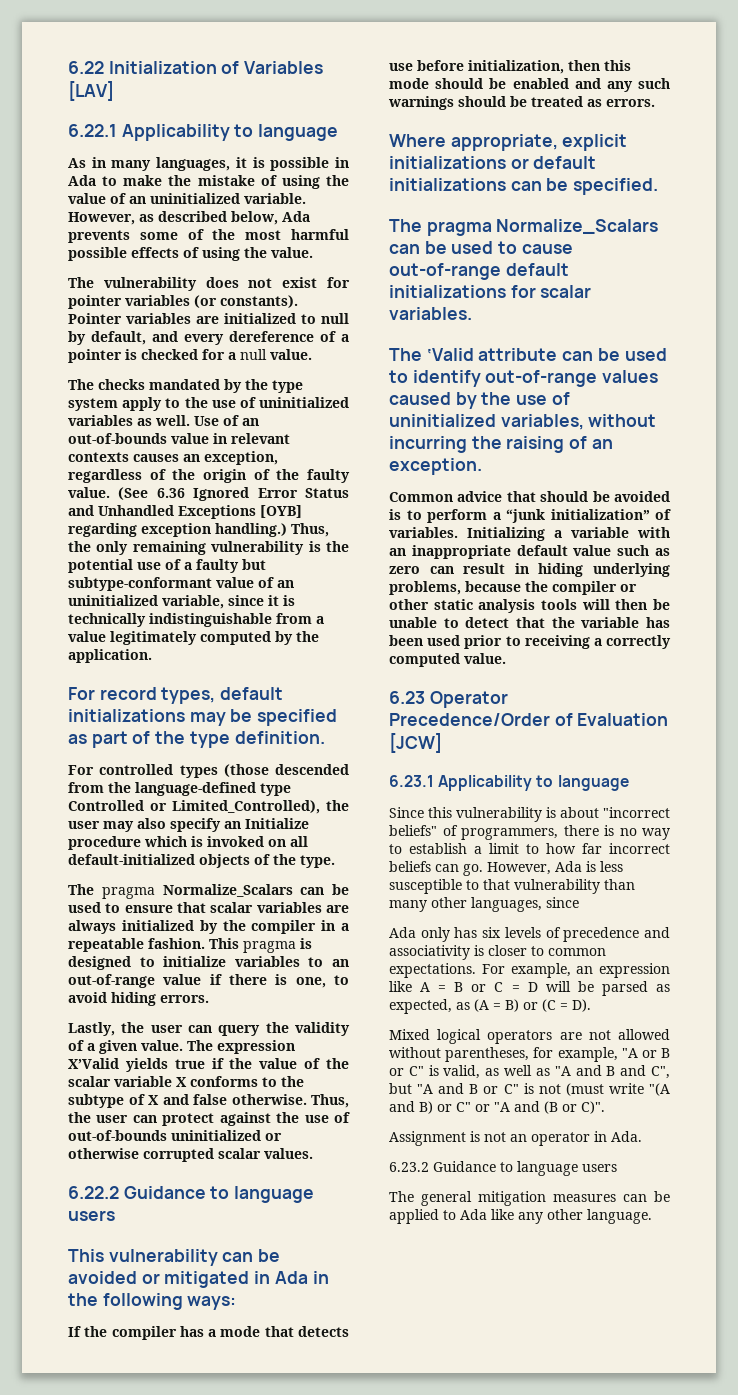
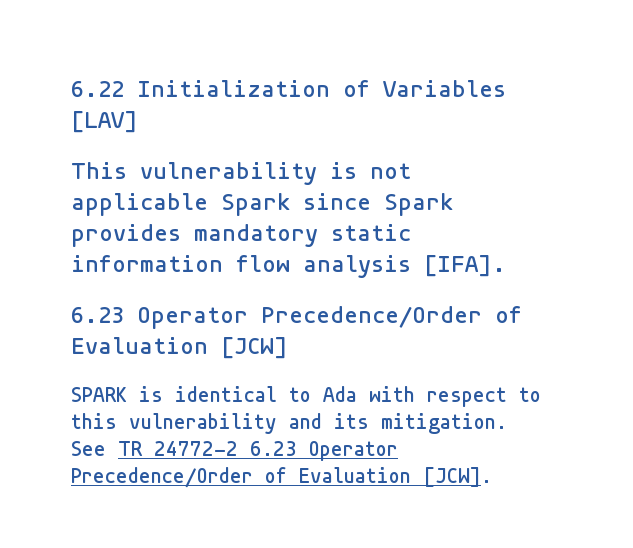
[68,124,339,141] [68,157,350,171] [68,175,349,189] [68,193,306,204] [68,211,310,225] [68,229,349,243] [68,247,313,261] [68,277,350,291] [68,295,298,309] [68,313,349,324] [68,331,349,345] [68,349,312,363] [68,379,303,393] [68,397,349,411] [68,415,259,426] [68,433,290,444] [68,451,278,465] [68,469,350,483] [68,487,349,501] [68,505,302,519] [68,523,329,537] [68,541,349,555] [68,559,266,573] [68,577,294,591] [68,595,295,609] [68,613,324,627] [68,631,319,645] [68,649,152,663] [68,687,284,704] [68,709,338,726] [68,731,325,748] [68,764,349,778] [68,782,291,796] [68,800,349,814] [68,818,309,832] [68,836,308,850] [68,854,335,868] [68,884,349,899] [68,902,349,913] [68,920,350,934] [68,938,312,953] [68,956,349,970] [68,974,349,988] [68,992,209,1006] [68,1022,350,1036] [68,1040,295,1054] [68,1058,349,1072] [68,1076,304,1087] [68,1094,349,1108] [68,1112,350,1126] [68,1130,282,1141] [68,1148,313,1162] [68,1186,315,1203] [68,1210,115,1221] [68,1249,281,1266] [68,1271,329,1288] [68,1293,237,1310] [68,1326,349,1340] [389,60,631,74] [389,78,670,92] [388,96,655,110] [389,134,628,151] [389,156,597,169] [389,178,659,195] [389,219,659,236] [389,241,573,254] [389,263,569,280] [389,285,592,298] [389,307,472,320] [389,348,667,361] [389,370,659,387] [389,392,570,409] [389,414,657,430] [389,436,613,453] [389,458,482,475] [389,491,670,502] [389,509,671,523] [389,527,670,541] [389,545,670,559] [389,563,670,577] [389,581,637,595] [389,599,670,613] [389,617,670,628] [389,635,671,649] [389,653,506,667] 6.22.1 Applicability to language // As in many languages, it is possible in Ada to make the mistake of using the value of an uninitialized variable. However, as described below, Ada prevents some of the most harmful possible effects of using the value. // The vulnerability does not exist for pointer variables (or constants). Pointer variables are initialized to null by default, and every dereference of a pointer is checked for a null value. // The checks mandated by the type system apply to the use of uninitialized variables as well. Use of an out-of-bounds value in relevant contexts causes an exception, regardless of the origin of the faulty value. (See 6.36 Ignored Error Status and Unhandled Exceptions [OYB] regarding exception handling.) Thus, the only remaining vulnerability is the potential use of a faulty but subtype-conformant value of an uninitialized variable, since it is technically indistinguishable from a value legitimately computed by the application. // For record types, default initializations may be specified as part of the type definition. // For controlled types (those descended from the language-defined type Controlled or Limited_Controlled), the user may also specify an Initialize procedure which is invoked on all default-initialized objects of the type. // The pragma Normalize_Scalars can be used to ensure that scalar variables are always initialized by the compiler in a repeatable fashion. This pragma is designed to initialize variables to an out-of-range value if there is one, to avoid hiding errors. // Lastly, the user can query the validity of a given value. The expression X’Valid yields true if the value of the scalar variable X conforms to the subtype of X and false otherwise. Thus, the user can protect against the use of out-of-bounds uninitialized or otherwise corrupted scalar values. // 6.22.2 Guidance to language users // This vulnerability can be avoided or mitigated in Ada in the following ways: // If the compiler has a mode that detects use before initialization, then this mode should be enabled and any such warnings should be treated as errors. // Where appropriate, explicit initializations or default initializations can be specified. // The pragma Normalize_Scalars can be used to cause out-of-range default initializations for scalar variables. // The ‘Valid attribute can be used to identify out-of-range values caused by the use of uninitialized variables, without incurring the raising of an exception. // Common advice that should be avoided is to perform a “junk initialization” of variables. Initializing a variable with an inappropriate default value such as zero can result in hiding underlying problems, because the compiler or other static analysis tools will then be unable to detect that the variable has been used prior to receiving a correctly computed value. -> [71,162,411,185] [71,193,453,216] [71,224,411,247] [71,255,506,278] This vulnerability is not applicable Spark since Spark provides mandatory static information flow analysis [IFA].
[389,775,629,791] [389,807,670,822] [389,825,670,840] [389,843,670,854] [389,861,623,876] [389,879,635,894] [389,897,579,912] [389,927,670,942] [389,945,606,960] [389,963,670,978] [389,981,670,996] [389,999,591,1014] [389,1029,670,1044] [389,1047,670,1062] [389,1065,670,1079] [389,1083,670,1096] [389,1101,605,1114] [389,1131,642,1146] [389,1161,617,1176] [389,1191,670,1206] [389,1209,652,1224] 6.23.1 Applicability to language // Since this vulnerability is about "incorrect beliefs" of programmers, there is no way to establish a limit to how far incorrect beliefs can go. However, Ada is less susceptible to that vulnerability than many other languages, since // Ada only has six levels of precedence and associativity is closer to common expectations. For example, an expression like A = B or C = D will be parsed as expected, as (A = B) or (C = D). // Mixed logical operators are not allowed without parentheses, for example, "A or B or C" is valid, as well as "A and B and C", but "A and B or C" is not (must write "(A and B) or C" or "A and (B or C)". // Assignment is not an operator in Ada. // 6.23.2 Guidance to language users // The general mitigation measures can be applied to Ada like any other language. -> [71,386,541,407] [71,413,507,434] [71,441,398,461] [71,467,492,488] SPARK is identical to Ada with respect to this vulnerability and its mitigation. See TR 24772-2 6.23 Operator Precedence/Order of Evaluation [JCW].

